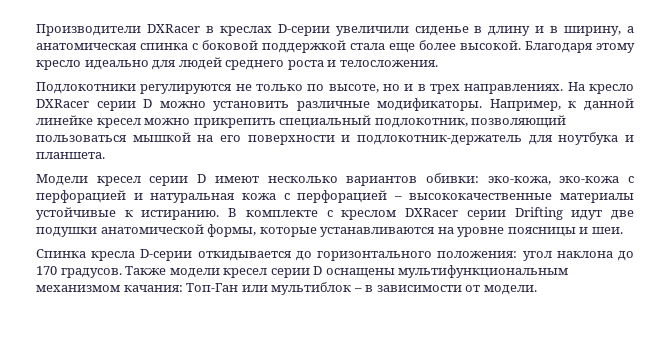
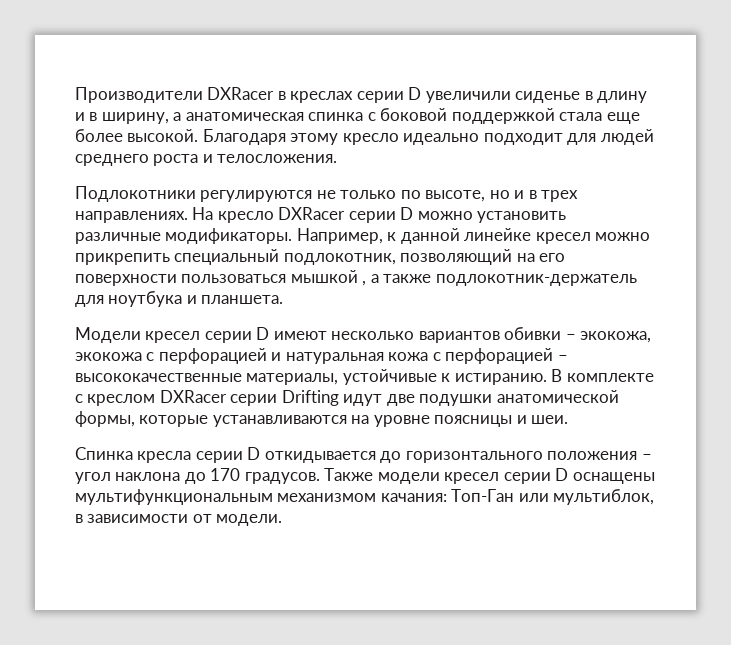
[277,24,330,36] D-серии -> [356,87,422,103] серии D
(149, 65) none -> [483,133,563,145] подходит
[36,132,191,142] пользоваться мышкой -> (513, 257) none
[341,135,351,142] и -> [181,270,432,286] пользоваться мышкой , а также
[425,173,620,185] обивки: эко-кожа, эко-кожа -> [504,327,652,343] [75,352,142,361] обивки – экокожа, экокожа
[560,193,634,203] материалы -> [246,373,339,385] материалы,
[140,249,193,261] D-серии -> [195,447,261,463] серии D
[437,251,518,258] положения: -> [547,451,652,460] положения –
[271,282,362,295] мультиблок – -> [553,489,655,505] мультиблок,

